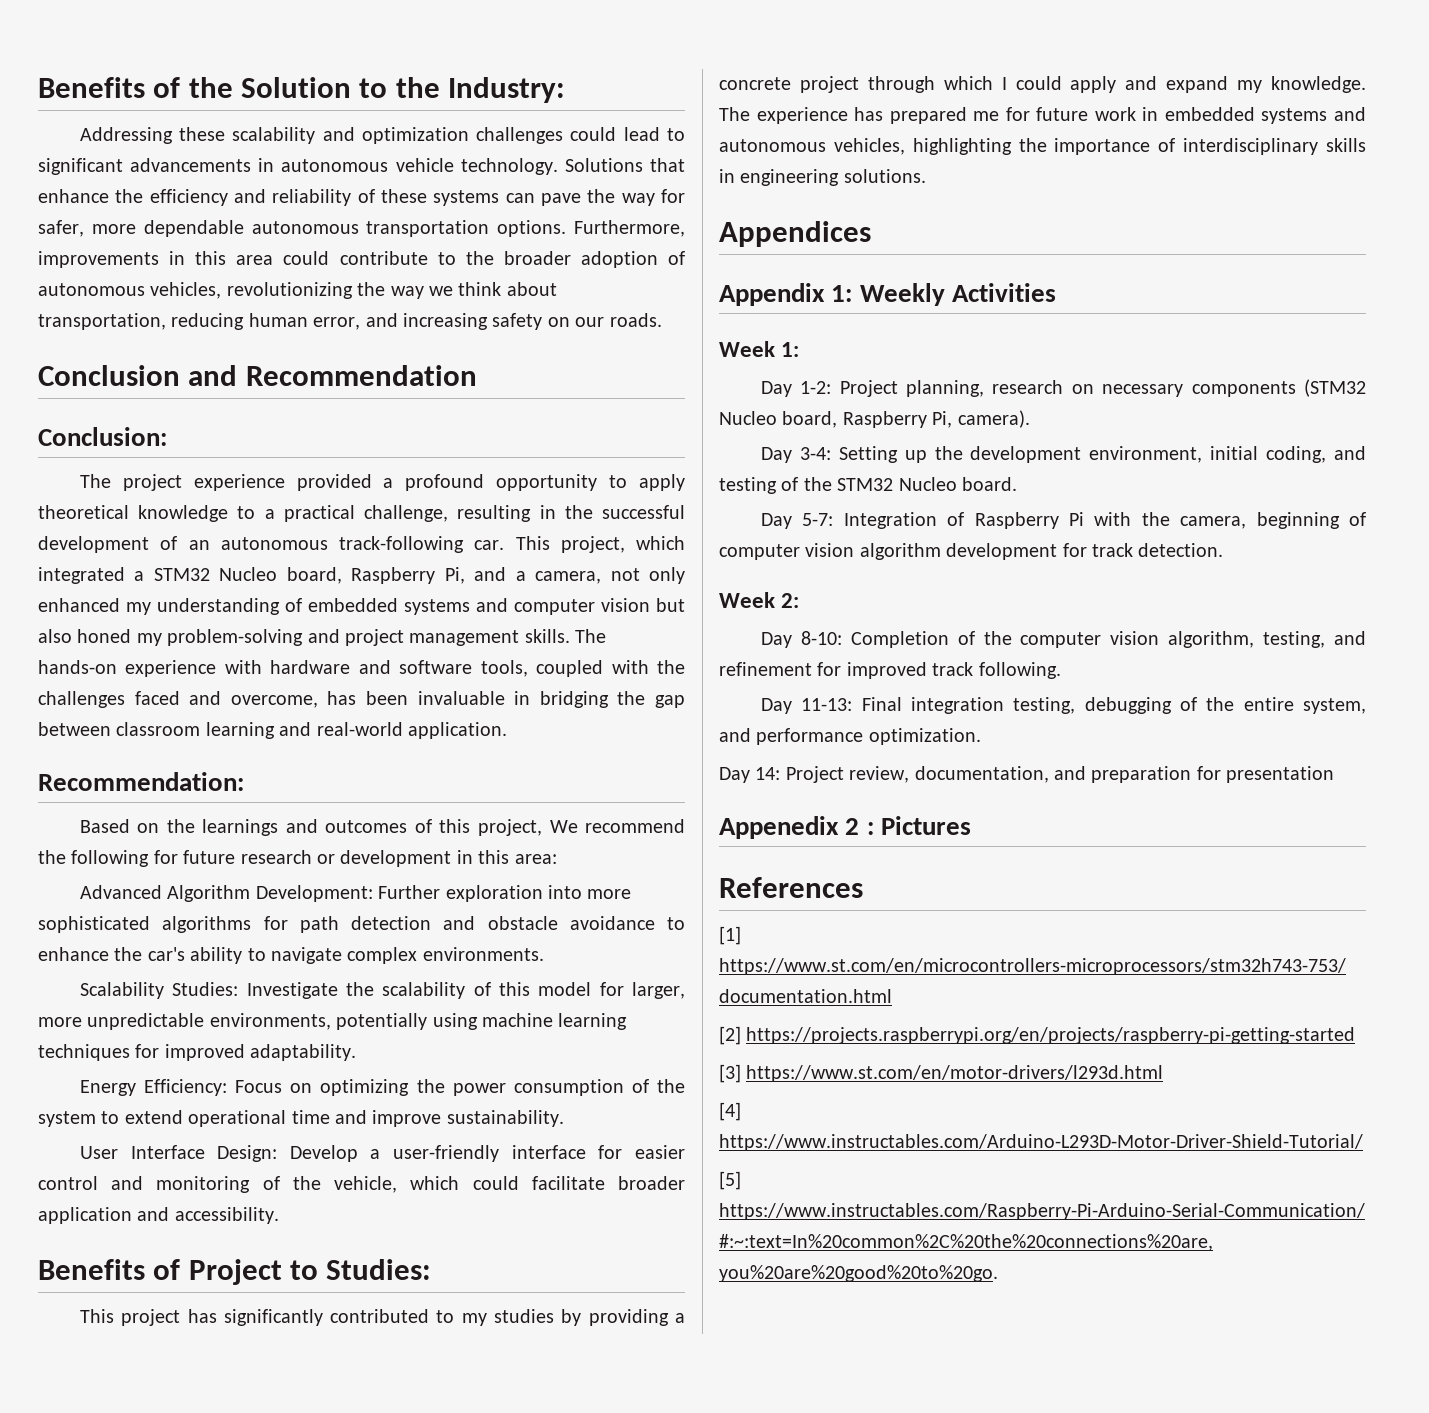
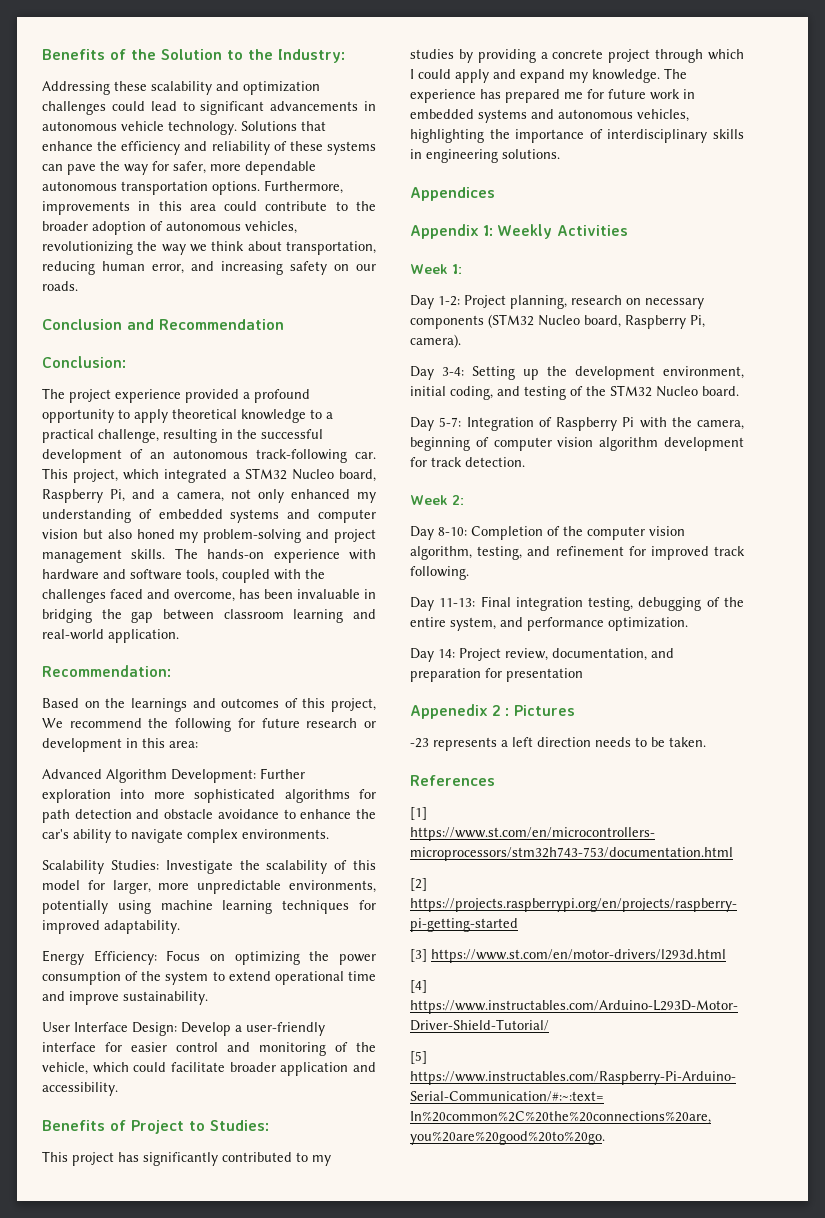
(971, 825) none -> [410,737,706,751] // -23 represents a left direction needs to be taken.

